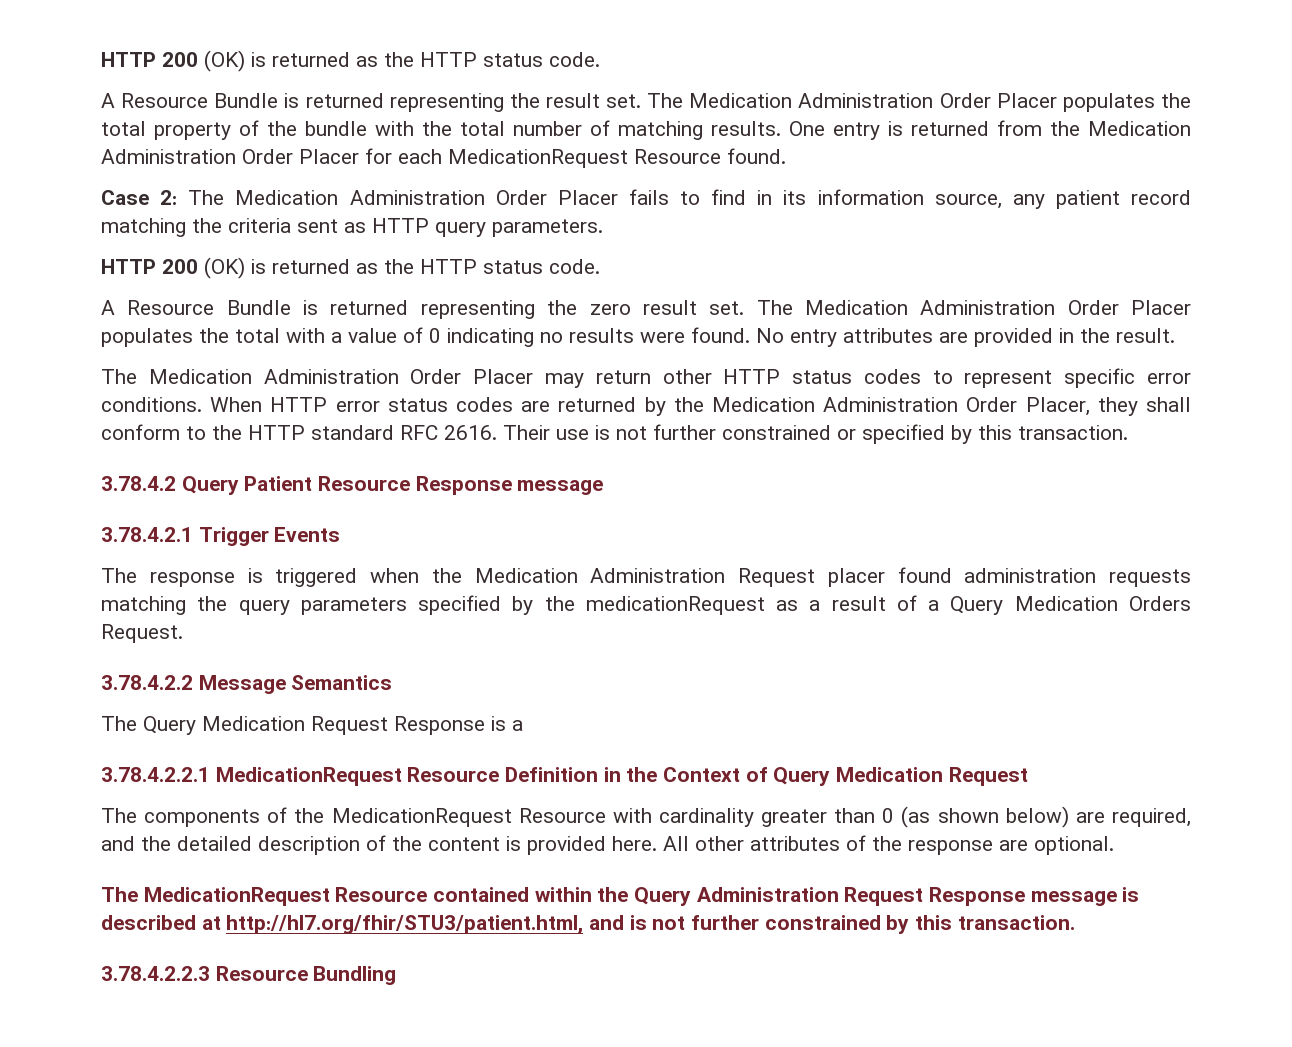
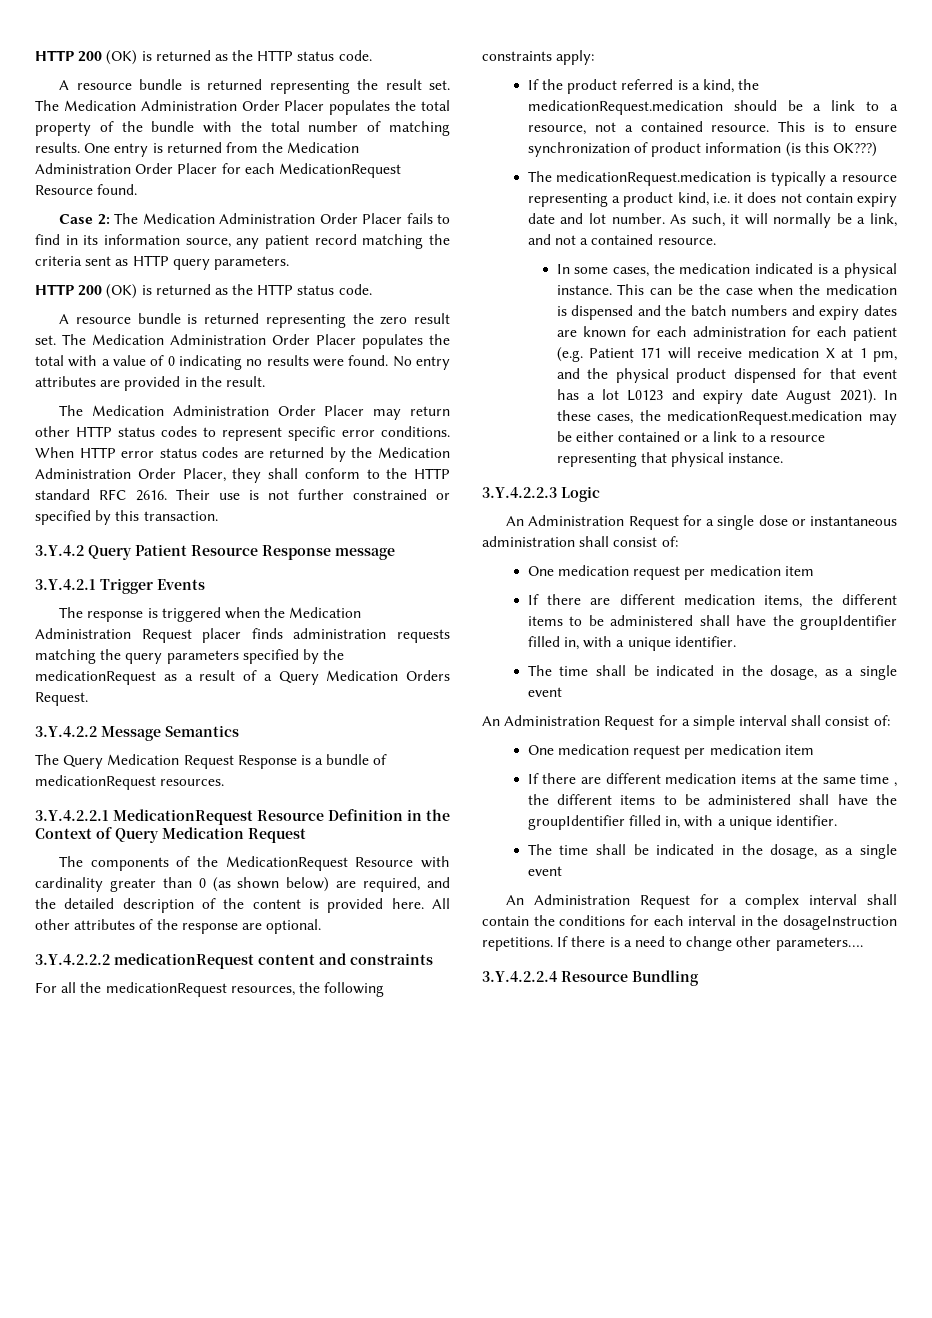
[121,93,279,108] Resource Bundle -> [76,79,183,90] resource bundle
[127,300,291,315] Resource Bundle -> [75,313,181,324] resource bundle
[101,476,176,491] 3.78.4.2 -> [35,545,84,556] 3.Y.4.2
[101,527,193,542] 3.78.4.2.1 -> [35,579,96,590] 3.Y.4.2.1
[897,567,952,583] found -> [251,628,283,639] finds
[101,675,193,690] 3.78.4.2.2 -> [35,726,97,737] 3.Y.4.2.2
[101,767,210,782] // 3.78.4.2.2.1 -> [326,754,388,765] [35,775,225,790] [35,810,109,821] bundle of medicationRequest resources. // 3.Y.4.2.2.1
[101,887,1140,906] [101,915,1075,934] [101,966,210,981] The MedicationRequest Resource contained within the Query Administration Request Response message is described at http://hl7.org/fhir/STU3/patient.html, and is not further constrained by this transaction. // 3.78.4.2.2.3 -> [35,953,433,969] [35,982,385,997] [482,50,595,65] [527,79,760,94] [527,100,898,115] [527,121,897,135] [527,142,877,157] [527,171,897,186] [527,192,897,207] [527,213,897,228] [527,234,716,245] [556,263,897,278] [556,284,897,296] [556,305,897,320] [556,326,897,341] [556,347,897,362] [556,368,897,383] [556,389,897,404] [556,410,897,425] [556,431,826,442] [556,452,784,467] [482,486,600,502] [506,515,897,530] [482,536,678,547] [527,565,814,580] [527,594,897,608] [527,615,897,630] [527,636,736,651] [527,665,897,680] [527,687,562,697] [482,715,890,730] [527,744,814,759] [527,773,897,787] [527,794,897,805] [527,815,837,830] [527,844,897,859] [527,866,562,876] [506,894,897,909] [482,915,897,930] [482,936,863,951] [482,971,557,982] 3.Y.4.2.2.2 medicationRequest content and constraints // For all the medicationRequest resources, the following constraints apply: // If the product referred is a kind, the medicationRequest.medication should be a link to a resource, not a contained resource. This is to ensure synchronization of product information (is this OK???) // The medicationRequest.medication is typically a resource representing a product kind, i.e. it does not contain expiry date and lot number. As such, it will normally be a link, and not a contained resource. // In some cases, the medication indicated is a physical instance. This can be the case when the medication is dispensed and the batch numbers and expiry dates are known for each administration for each patient (e.g. Patient 171 will receive medication X at 1 pm, and the physical product dispensed for that event has a lot L0123 and expiry date August 2021). In these cases, the medicationRequest.medication may be either contained or a link to a resource representing that physical instance. // 3.Y.4.2.2.3 Logic // An Administration Request for a single dose or instantaneous administration shall consist of: // One medication request per medication item // If there are different medication items, the different items to be administered shall have the groupIdentifier filled in, with a unique identifier. // The time shall be indicated in the dosage, as a single event // An Administration Request for a simple interval shall consist of: // One medication request per medication item // If there are different medication items at the same time , the different items to be administered shall have the groupIdentifier filled in, with a unique identifier. // The time shall be indicated in the dosage, as a single event // An Administration Request for a complex interval shall contain the conditions for each interval in the dosageInstruction repetitions. If there is a need to change other parameters…. // 3.Y.4.2.2.4

